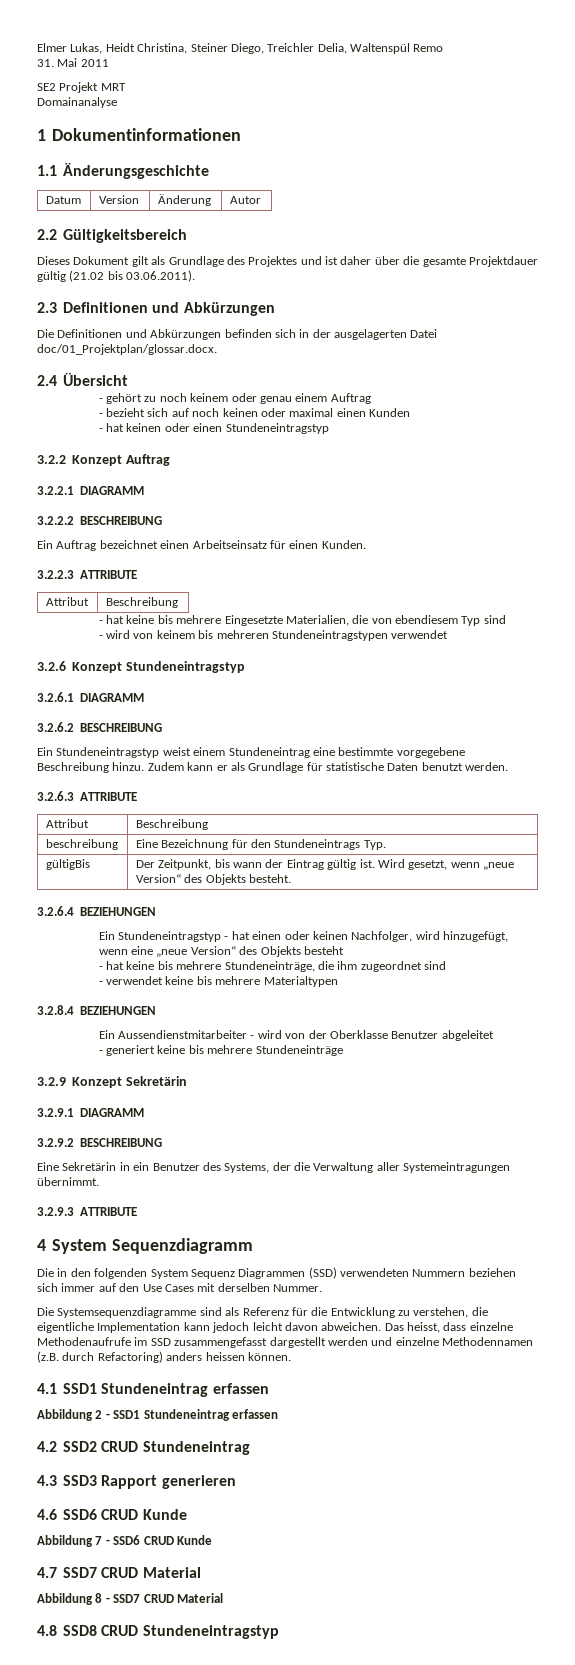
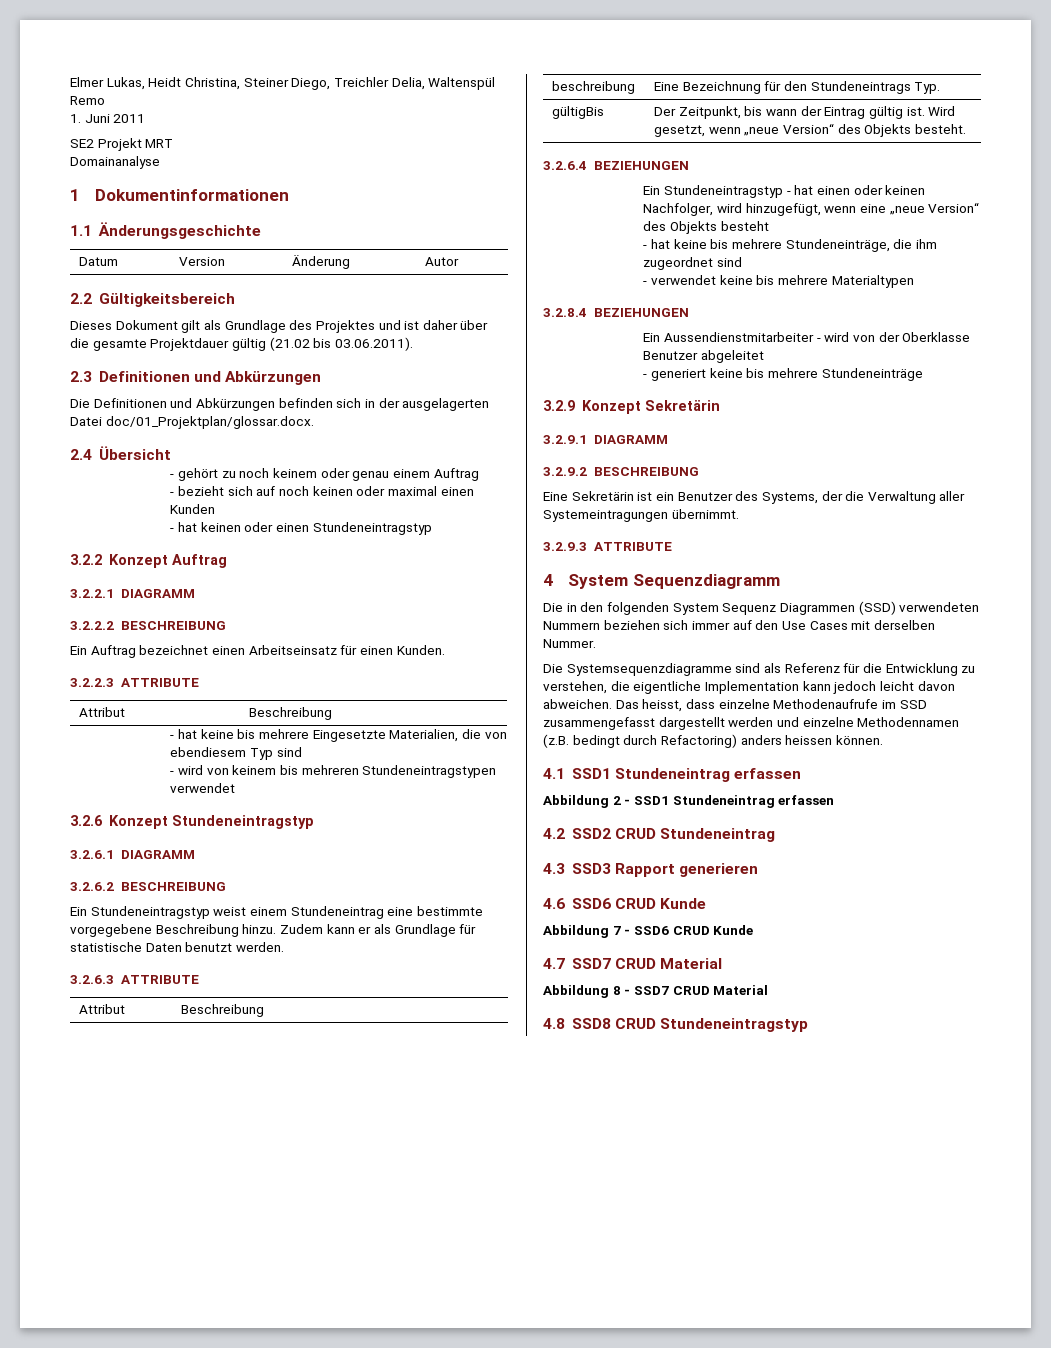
[37,58,78,67] 31. Mai -> [70,114,110,123] 1. Juni
[119,1162,130,1171] in -> [637,492,653,501] ist
(59, 1357) none -> [572,735,620,748] bedingt

